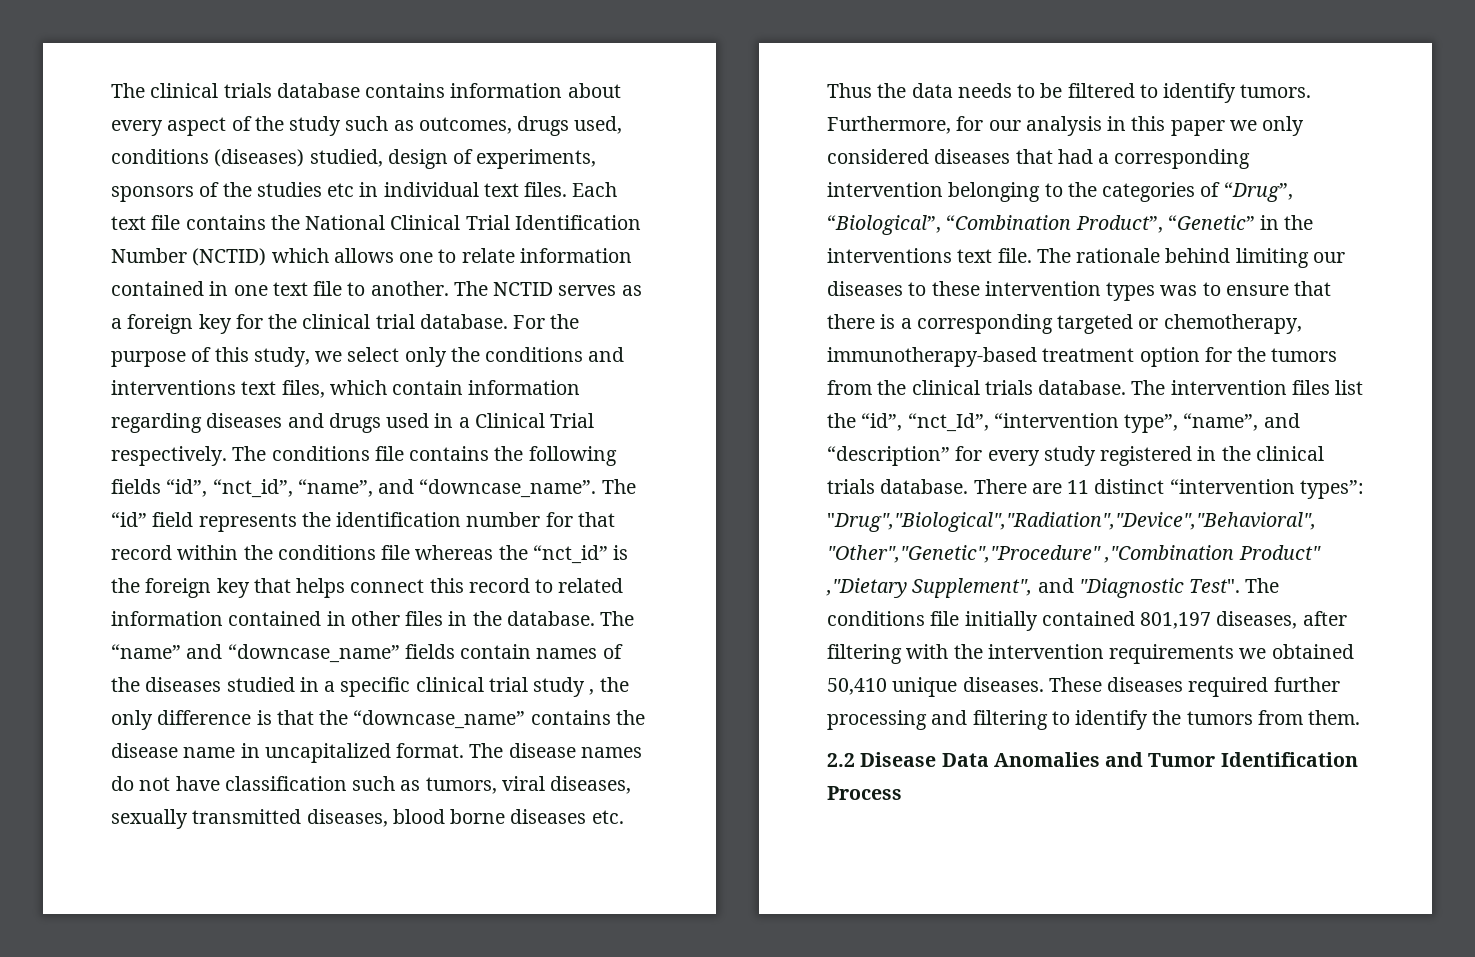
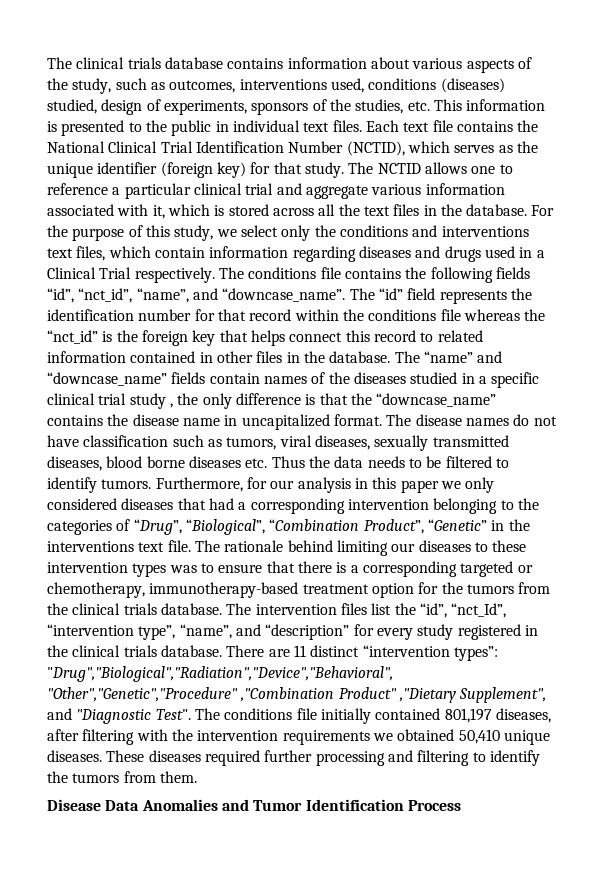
[111,116,342,136] every aspect of the study -> [412,57,532,73] [47,78,112,94] various aspects of the study,
[517,116,570,136] drugs -> [239,79,327,90] interventions
[256,182,355,197] studies etc -> [355,99,546,114] [47,120,212,136] studies, etc. This information is presented to the public
[192,248,632,266] [111,281,642,296] [111,314,415,334] (NCTID) which allows one to relate information contained in one text file to another. The NCTID serves as a foreign key for the clinical trial -> [346,141,538,156] [47,162,513,178] [47,183,505,199] [47,204,462,219] (NCTID), which serves as the unique identifier (foreign key) for that study. The NCTID allows one to reference a particular clinical trial and aggregate various information associated with it, which is stored across all the text files in the
[827,753,855,767] 2.2 -> (197, 777) none

